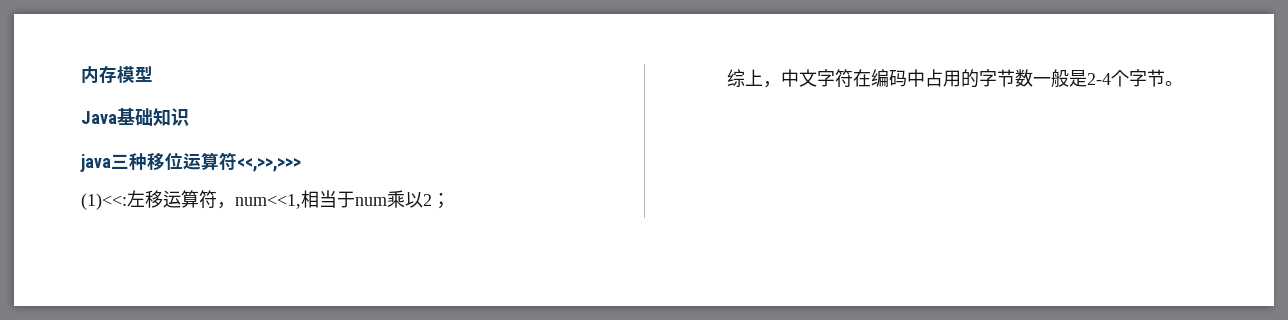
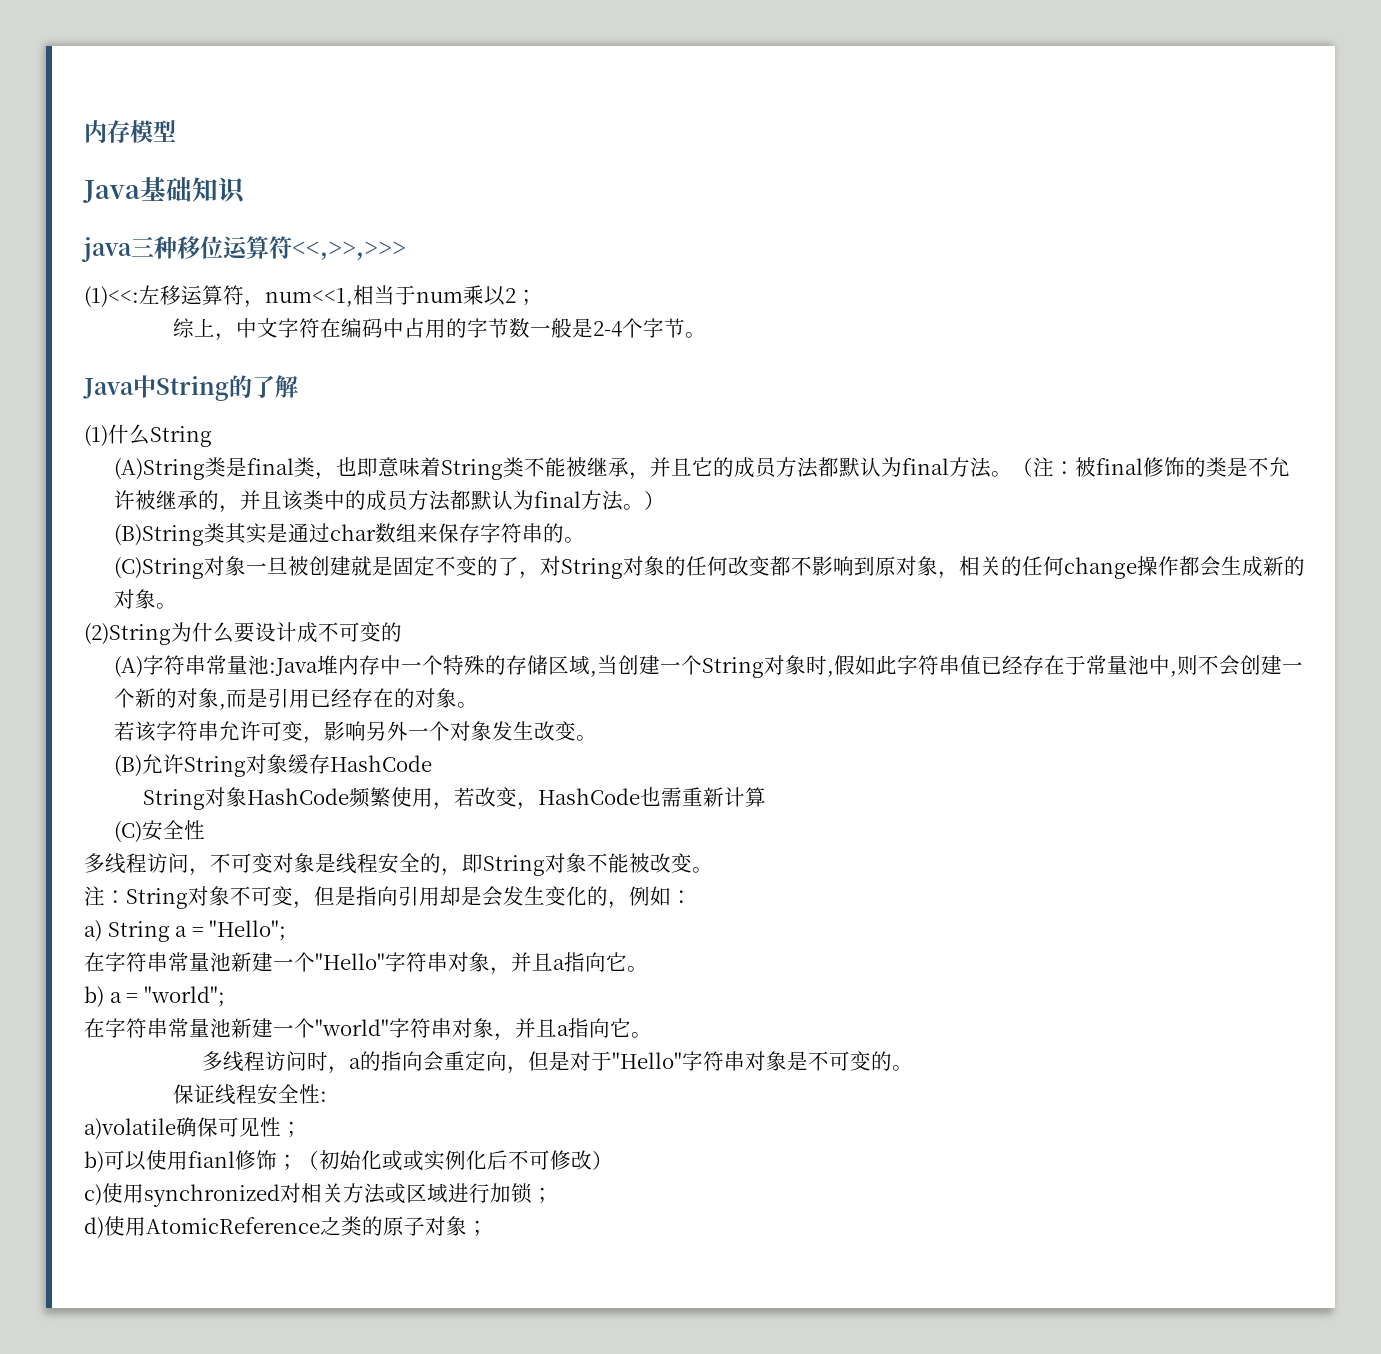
(1183, 83) none -> [83,375,298,401] [84,424,212,447] [113,457,1290,480] [113,490,665,513] [113,523,585,546] [113,556,1305,579] [113,589,177,609] [84,622,402,645] [113,655,1303,678] [113,688,478,710] [113,721,597,744] [113,754,432,777] [143,787,767,810] [113,820,205,843] [84,853,713,876] [84,886,692,909] [84,920,287,942] [84,952,648,975] [84,986,225,1008] [84,1018,652,1041] [202,1051,914,1074] [172,1084,327,1105] [84,1117,302,1140] [84,1150,613,1173] [84,1183,553,1207] [84,1216,488,1239] // Java中String的了解 // (1)什么String // (A)String类是final类，也即意味着String类不能被继承，并且它的成员方法都默认为final方法。（注：被final修饰的类是不允许被继承的，并且该类中的成员方法都默认为final方法。） // (B)String类其实是通过char数组来保存字符串的。 // (C)String对象一旦被创建就是固定不变的了，对String对象的任何改变都不影响到原对象，相关的任何change操作都会生成新的对象。 // (2)String为什么要设计成不可变的 // (A)字符串常量池:Java堆内存中一个特殊的存储区域,当创建一个String对象时,假如此字符串值已经存在于常量池中,则不会创建一个新的对象,而是引用已经存在的对象。 // 若该字符串允许可变，影响另外一个对象发生改变。 // (B)允许String对象缓存HashCode // String对象HashCode频繁使用，若改变，HashCode也需重新计算 // (C)安全性 // 多线程访问，不可变对象是线程安全的，即String对象不能被改变。 // 注：String对象不可变，但是指向引用却是会发生变化的，例如： // a) String a = "Hello"; // 在字符串常量池新建一个"Hello"字符串对象，并且a指向它。 // b) a = "world"; // 在字符串常量池新建一个"world"字符串对象，并且a指向它。 // 多线程访问时，a的指向会重定向，但是对于"Hello"字符串对象是不可变的。 // 保证线程安全性: // a)volatile确保可见性； // b)可以使用fianl修饰；（初始化或或实例化后不可修改） // c)使用synchronized对相关方法或区域进行加锁； // d)使用AtomicReference之类的原子对象；

